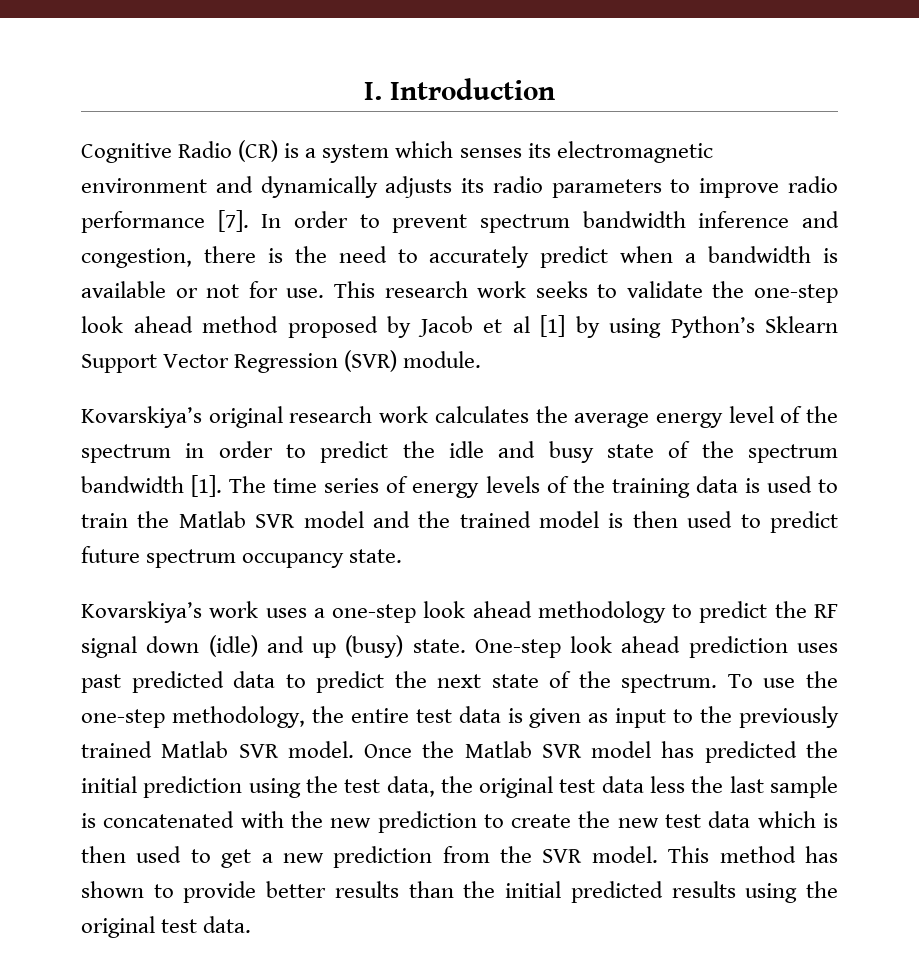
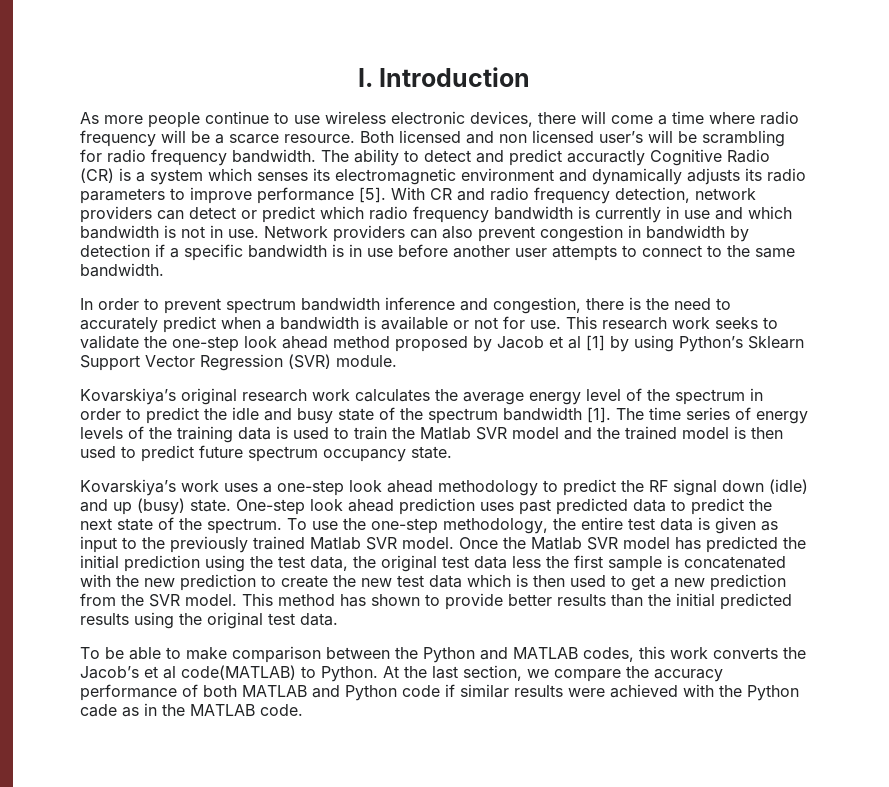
(555, 89) none -> [80,111,799,128] [80,130,785,147] [80,149,645,166] As more people continue to use wireless electronic devices, there will come a time where radio frequency will be a scarce resource. Both licensed and non licensed user’s will be scrambling for radio frequency bandwidth. The ability to detect and predict accuractly
[788,176,838,193] [81,210,249,233] radio performance [7]. -> [257,187,756,204] [80,206,792,223] [80,225,749,242] [80,244,795,261] [80,263,164,277] performance [5]. With CR and radio frequency detection, network providers can detect or predict which radio frequency bandwidth is currently in use and which bandwidth is not in use. Network providers can also prevent congestion in bandwidth by detection if a specific bandwidth is in use before another user attempts to connect to the same bandwidth. //
[729,776,764,793] last -> [574,555,603,568] first
(252, 924) none -> [80,646,806,663] [80,665,723,682] [80,684,799,701] [80,703,303,717] // To be able to make comparison between the Python and MATLAB codes, this work converts the Jacob’s et al code(MATLAB) to Python. At the last section, we compare the accuracy performance of both MATLAB and Python code if similar results were achieved with the Python cade as in the MATLAB code.

